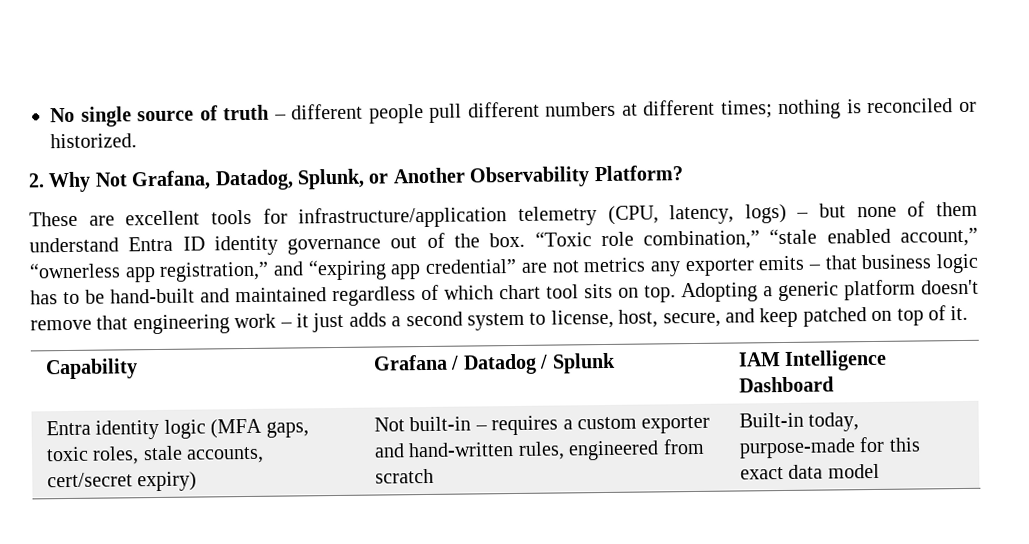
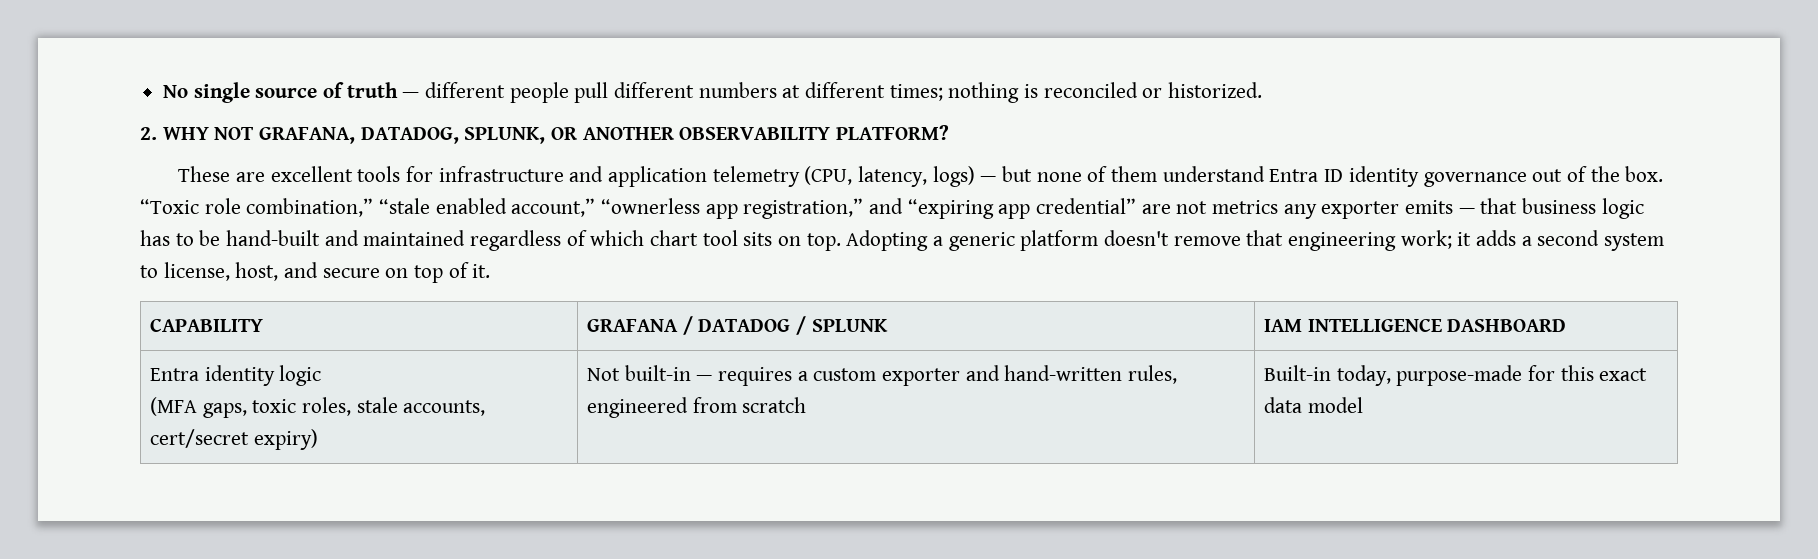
[273,114,287,120] – -> [402,92,420,98] —
[48,165,683,193] Why Not Grafana, Datadog, Splunk, or Another Observability Platform? -> [162,125,950,144] WHY NOT GRAFANA, DATADOG, SPLUNK, OR ANOTHER OBSERVABILITY PLATFORM?
[298,206,508,229] infrastructure/application -> [438,166,708,187] infrastructure and application
[796,212,810,218] – -> [980,176,997,182] —
[807,264,821,270] – -> [1458,208,1475,214] —
[234,312,345,333] work – it just -> [1400,230,1472,249] work; it
[662,307,867,328] secure, and keep patched -> [284,262,380,278] and secure
[44,358,138,380] [372,352,616,375] Capability | Grafana / Datadog / Splunk -> [149,319,263,332] [586,316,888,335] CAPABILITY | GRAFANA / DATADOG / SPLUNK
[784,349,888,371] [738,376,834,393] Intelligence Dashboard -> [1307,319,1567,332] INTELLIGENCE DASHBOARD
(206, 429) none -> (322, 375) //
[474,425,488,431] – -> [696,375,713,381] —

